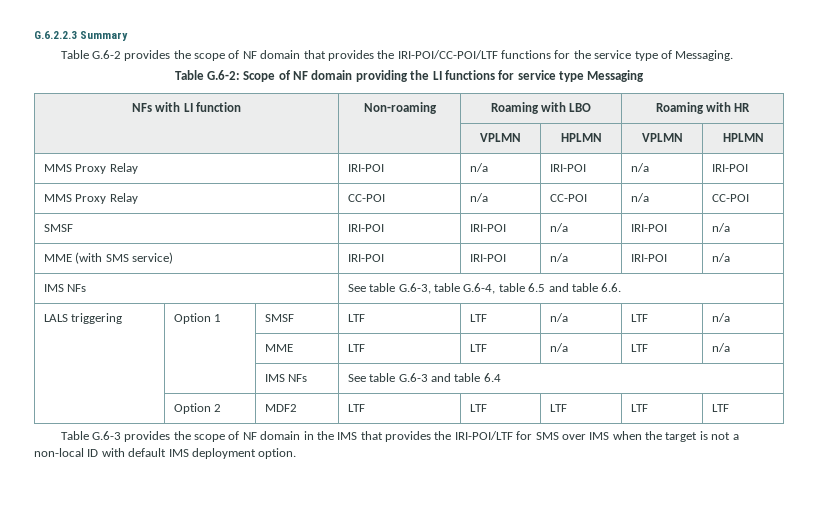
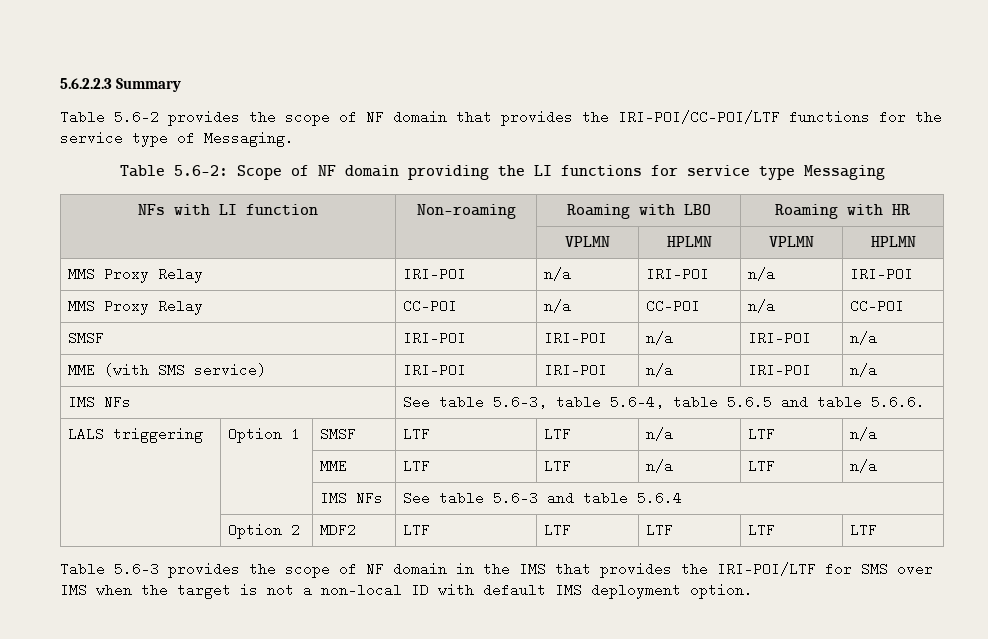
[34,31,77,39] G.6.2.2.3 -> [60,78,112,89] 5.6.2.2.3
[91,50,121,59] G.6-2 -> [114,110,159,124] 5.6-2
[206,70,240,80] G.6-2: -> [174,165,228,176] 5.6-2:
[398,283,622,294] G.6-3, table G.6-4, table 6.5 and table 6.6. -> [493,395,926,409] 5.6-3, table 5.6-4, table 5.6.5 and table 5.6.6.
[398,373,501,382] G.6-3 and table 6.4 -> [493,491,683,505] 5.6-3 and table 5.6.4
[91,431,121,440] G.6-3 -> [114,562,159,576] 5.6-3

